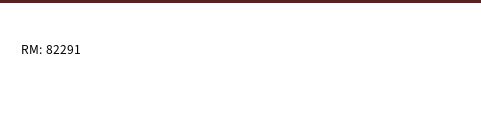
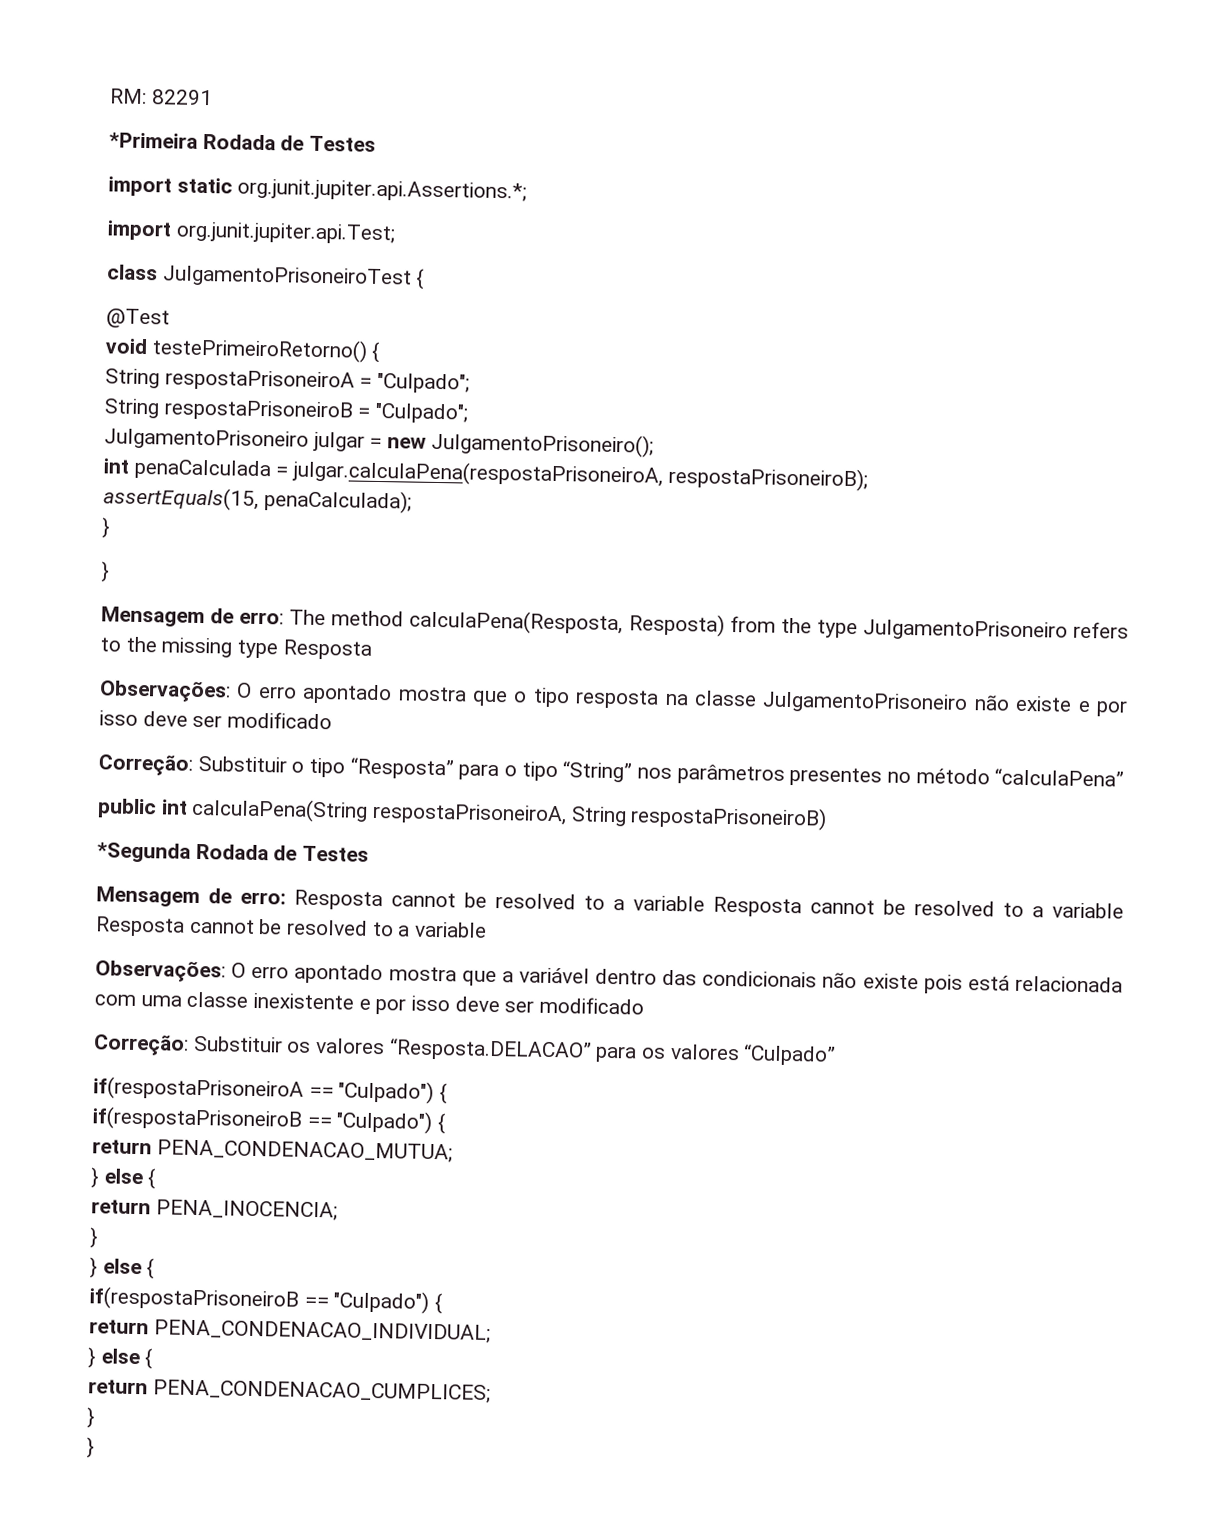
(81, 49) none -> [109,132,377,152] [108,176,528,203] [107,220,395,245] [107,264,426,290] [106,308,170,329] [105,337,382,364] [105,368,471,394] [104,398,469,424] [104,428,654,458] [103,458,868,492] [103,486,412,514] [101,517,111,539] [100,561,110,583] [101,606,1130,642] [100,636,372,660] [99,680,1128,717] [99,710,333,730] [98,754,1125,787] [97,797,828,831] [97,842,370,863] [96,886,1124,919] [95,916,488,938] [95,960,1123,994] [94,991,645,1015] [93,1034,837,1066] [93,1076,449,1105] [92,1106,447,1135] [92,1139,453,1163] [90,1167,157,1190] [91,1199,338,1221] [89,1227,98,1249] [89,1257,156,1280] [89,1286,444,1315] [89,1319,491,1344] [87,1347,154,1370] [88,1379,491,1404] [86,1407,95,1429] [86,1437,95,1459] // *Primeira Rodada de Testes // import static org.junit.jupiter.api.Assertions.*; // import org.junit.jupiter.api.Test; // class JulgamentoPrisoneiroTest { // @Test // void testePrimeiroRetorno() { // String respostaPrisoneiroA = "Culpado"; // String respostaPrisoneiroB = "Culpado"; // JulgamentoPrisoneiro julgar = new JulgamentoPrisoneiro(); // int penaCalculada = julgar.calculaPena(respostaPrisoneiroA, respostaPrisoneiroB); // assertEquals(15, penaCalculada); // } // } // Mensagem de erro: The method calculaPena(Resposta, Resposta) from the type JulgamentoPrisoneiro refers to the missing type Resposta // Observações: O erro apontado mostra que o tipo resposta na classe JulgamentoPrisoneiro não existe e por isso deve ser modificado // Correção: Substituir o tipo “Resposta” para o tipo “String” nos parâmetros presentes no método “calculaPena” // public int calculaPena(String respostaPrisoneiroA, String respostaPrisoneiroB) // *Segunda Rodada de Testes // Mensagem de erro: Resposta cannot be resolved to a variable Resposta cannot be resolved to a variable Resposta cannot be resolved to a variable // Observações: O erro apontado mostra que a variável dentro das condicionais não existe pois está relacionada com uma classe inexistente e por isso deve ser modificado // Correção: Substituir os valores “Resposta.DELACAO” para os valores “Culpado” // if(respostaPrisoneiroA == "Culpado") { // if(respostaPrisoneiroB == "Culpado") { // return PENA_CONDENACAO_MUTUA; // } else { // return PENA_INOCENCIA; // } // } else { // if(respostaPrisoneiroB == "Culpado") { // return PENA_CONDENACAO_INDIVIDUAL; // } else { // return PENA_CONDENACAO_CUMPLICES; // } // }

